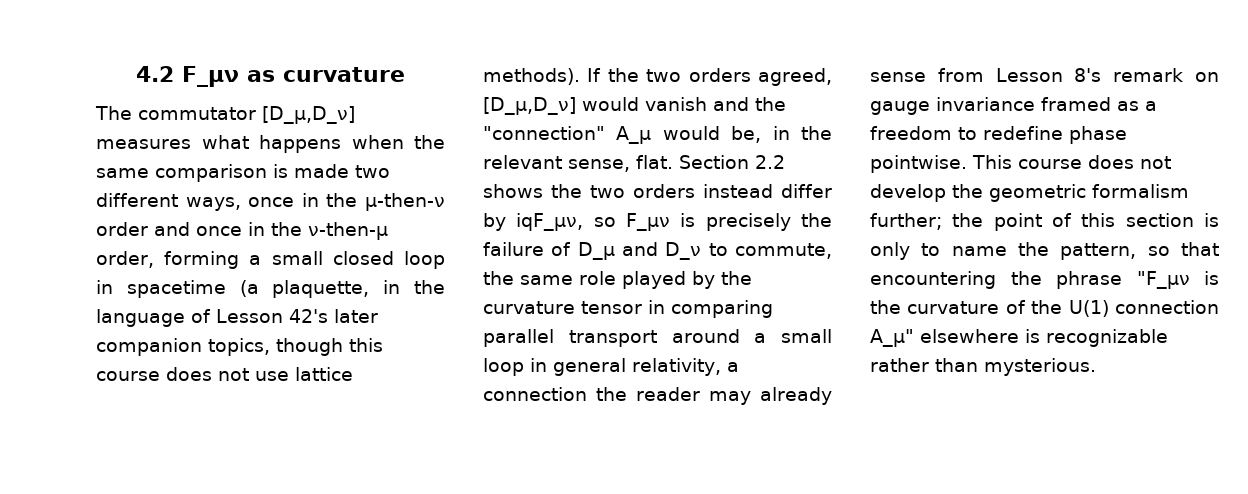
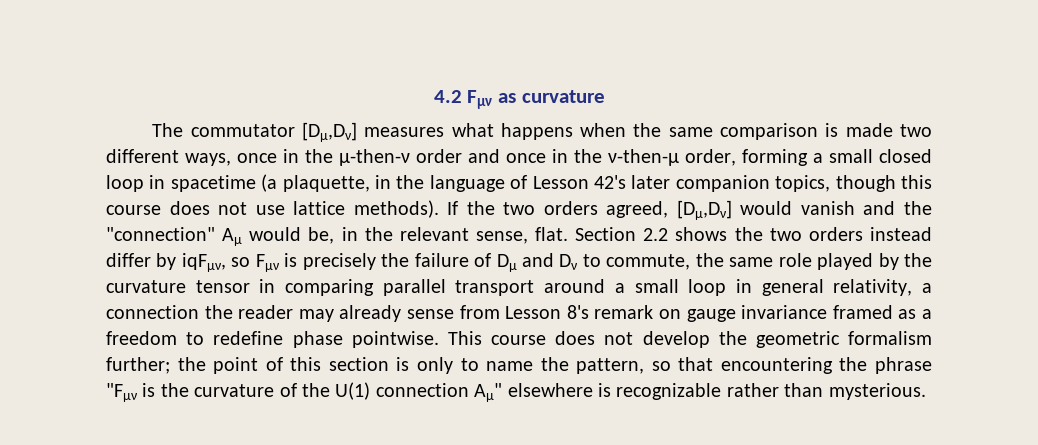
[182,66,239,87] F_μν -> [467,90,493,109] Fμν
[262,106,355,124] [D_μ,D_ν] -> [301,122,357,142] [Dμ,Dν]
[483,97,576,115] [D_μ,D_ν] -> [676,200,732,220] [Dμ,Dν]
[616,126,652,144] A_μ -> [222,228,243,246] Aμ
[516,213,670,231] iqF_μν, so F_μν -> [181,253,280,272] iqFμν, so Fμν
[577,242,702,260] D_μ and D_ν -> [496,253,579,272] Dμ and Dν
[1136,271,1190,289] "F_μν -> [106,383,138,402] "Fμν
[870,329,914,347] A_μ" -> [474,383,503,402] Aμ"

